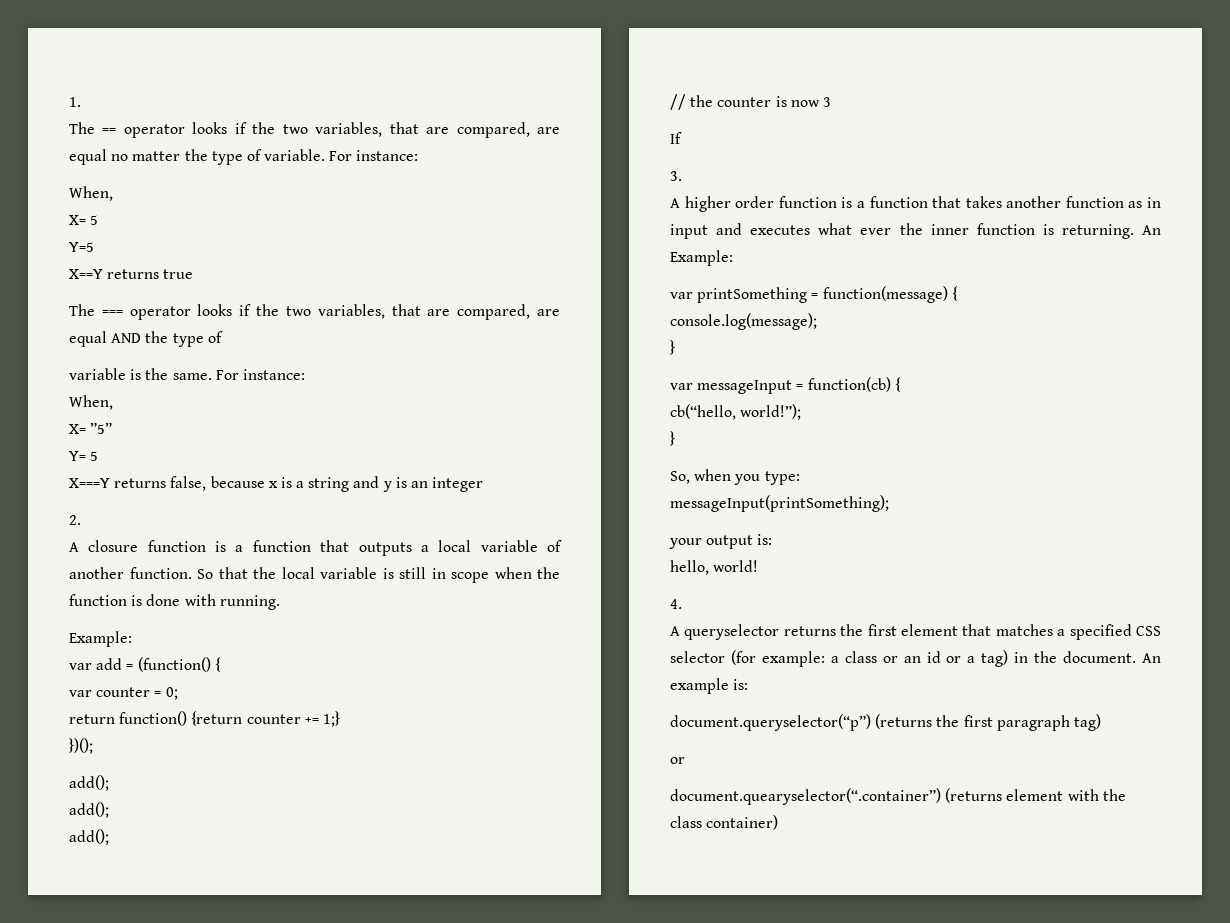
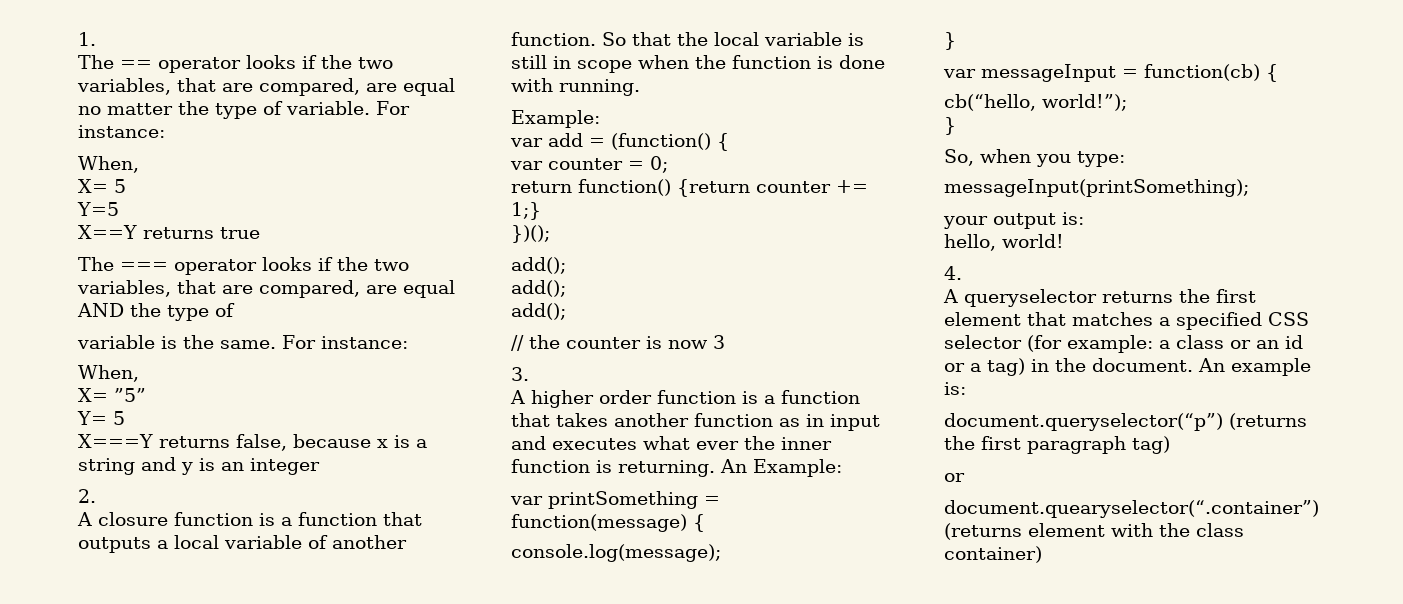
[670,132,682,144] // If -> (725, 342) none

